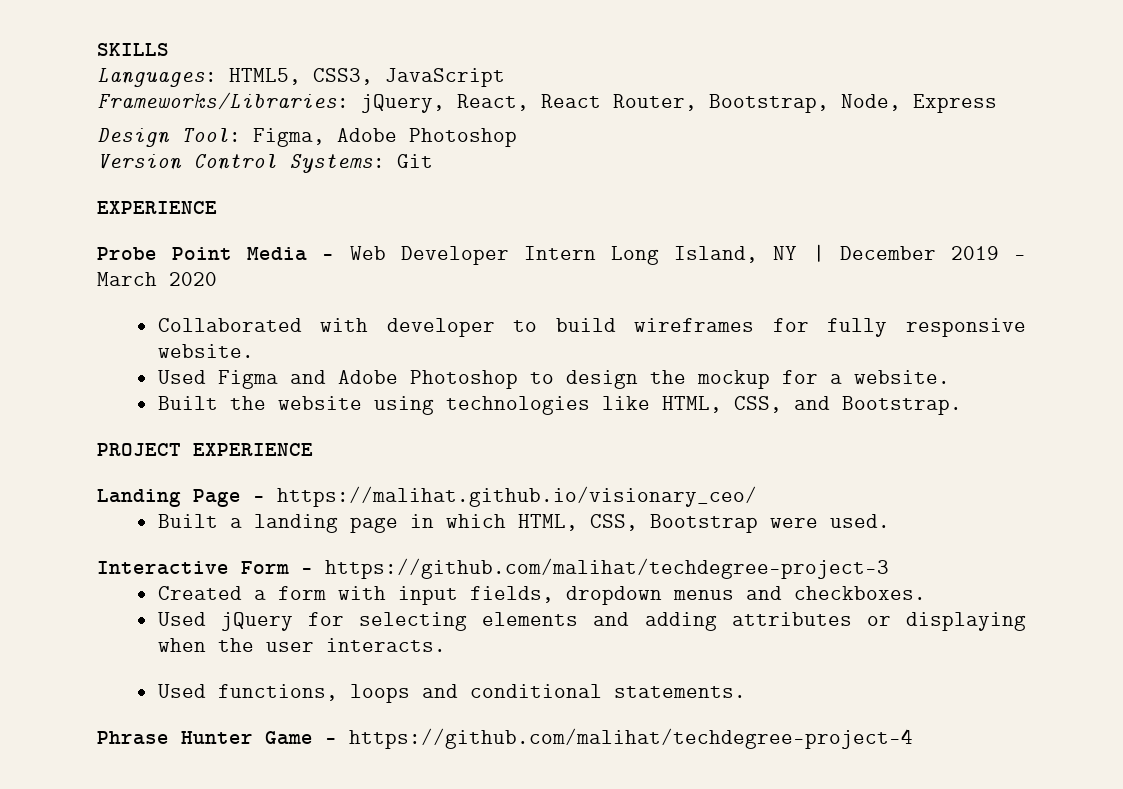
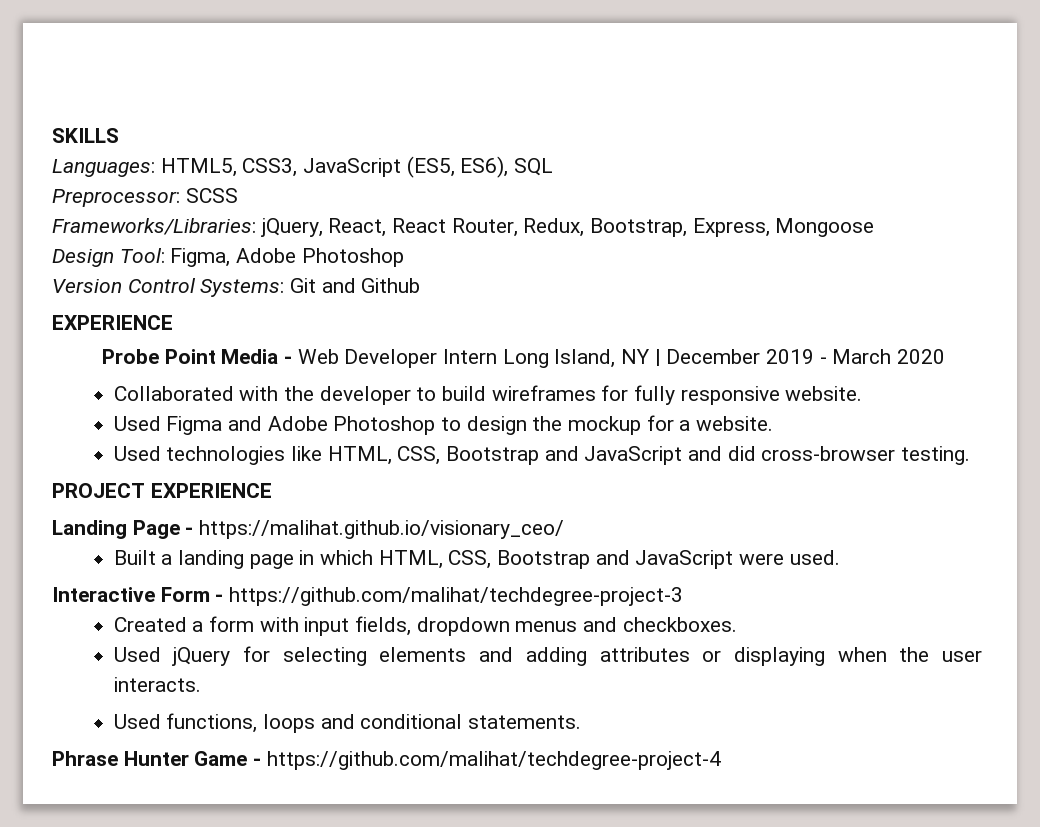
(505, 77) none -> [406,156,554,178] [52,188,238,207] (ES5, ES6), SQL // Preprocessor: SCSS
[709,94,997,113] Bootstrap, Node, Express -> [523,218,875,237] Redux, Bootstrap, Express, Mongoose
(433, 161) none -> [321,278,421,293] and Github
(369, 325) none -> [284,386,315,401] the
[157,396,962,415] Built the website using technologies like HTML, CSS, and Bootstrap. -> [113,446,971,465] Used technologies like HTML, CSS, Bootstrap and JavaScript and did cross-browser testing.
(758, 523) none -> [595,550,734,569] and JavaScript

